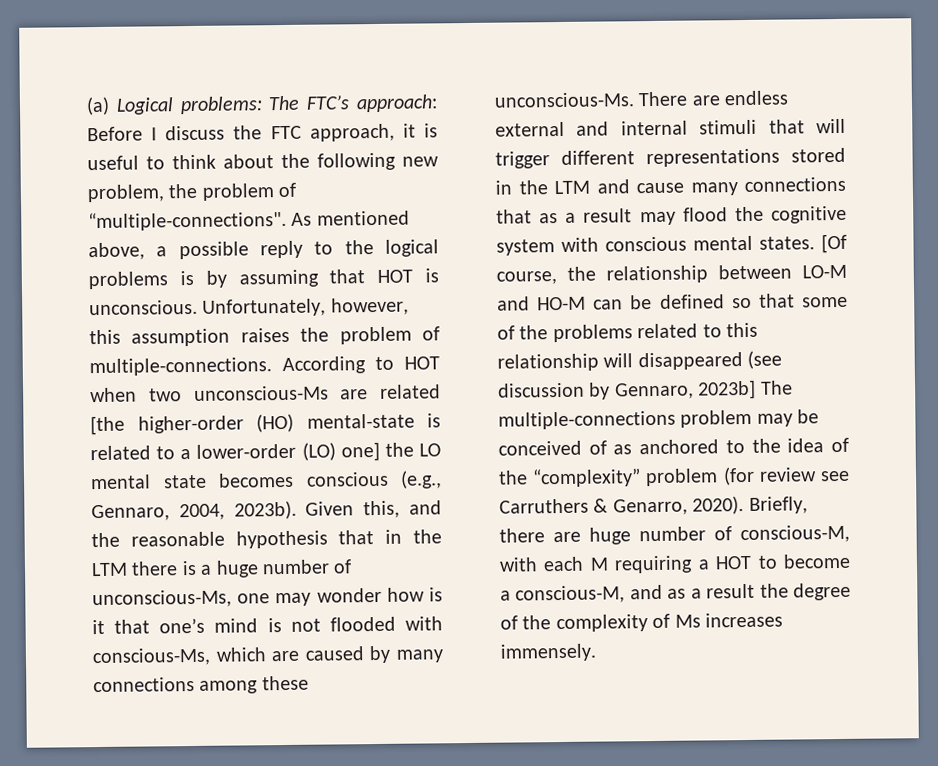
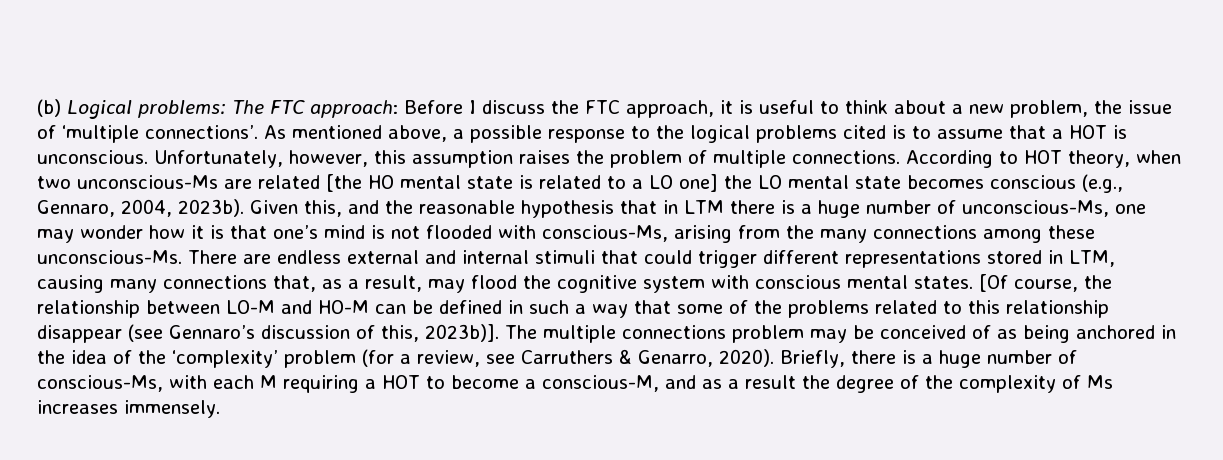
[86,96,110,116] (a) -> [37,99,61,117] (b)
[306,95,351,110] FTC’s -> [270,100,305,114] FTC
[281,152,396,171] the following -> [952,104,963,114] a
[201,182,297,201] [88,210,287,232] problem of “multiple-connections". -> [1128,100,1172,114] [37,125,258,143] issue of ‘multiple connections’.
[260,240,303,259] reply -> [547,129,625,143] response
[179,269,366,288] is by assuming that -> [842,125,1063,139] cited is to assume that a
[89,357,272,377] multiple-connections. -> [713,150,900,168] multiple connections.
(440, 363) none -> [1068,150,1130,168] theory,
[137,413,415,434] higher-order (HO) mental-state -> [368,175,513,189] HO mental state
[196,442,336,461] lower-order (LO) -> [649,175,673,189] LO
[413,529,443,544] the -> (678, 207) none
[428,587,443,602] [92,619,105,635] is it -> [191,225,224,239] it is
[215,645,392,664] which are caused by -> [674,225,814,243] arising from the
[816,118,846,134] will -> [644,250,692,264] could
[518,176,846,196] [496,208,633,224] the LTM and cause many connections that as a result -> [1069,250,1115,267] [37,275,422,293] LTM, causing many connections that, as a result,
[731,297,752,309] so -> [508,300,628,318] in such a way
[603,350,783,371] [498,379,793,400] [498,410,676,430] will disappeared (see discussion by Gennaro, 2023b] The multiple-connections -> [37,324,726,343] disappear (see Gennaro’s discussion of this, 2023b)]. The multiple connections
[639,439,745,455] anchored to -> [1023,325,1176,343] being anchored in
[532,468,642,488] “complexity” -> [172,350,278,368] ‘complexity’
[758,467,817,482] review -> [400,350,480,367] a review,
[553,524,850,545] are huge number of conscious-M, -> [902,350,1077,368] [37,375,163,392] is a huge number of conscious-Ms,

